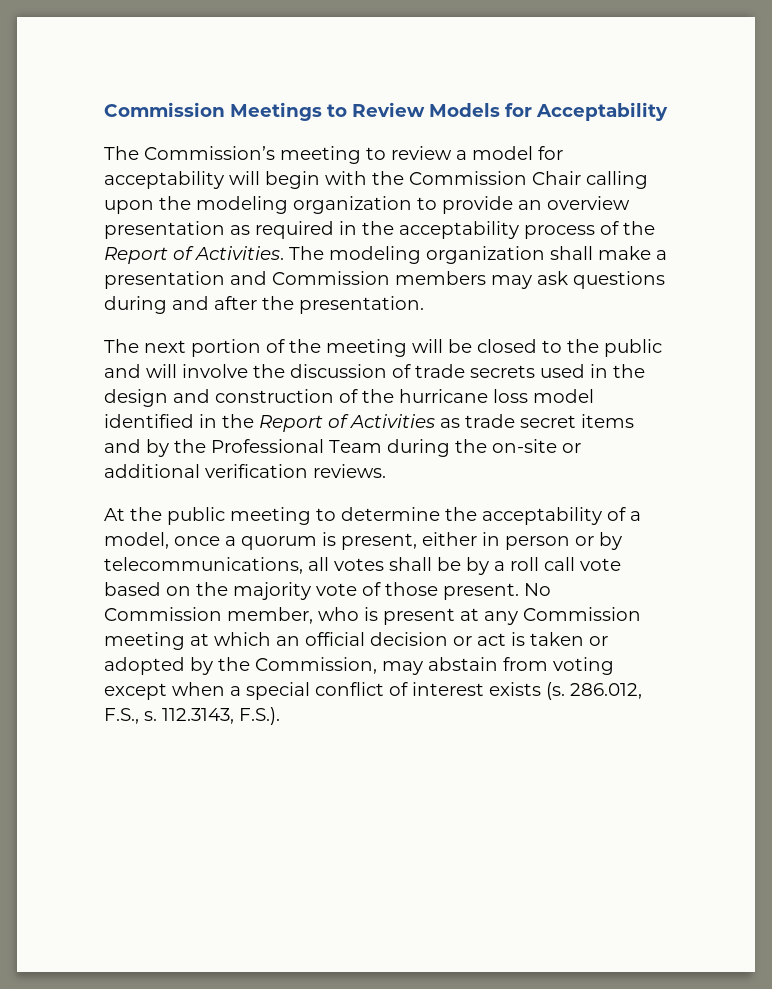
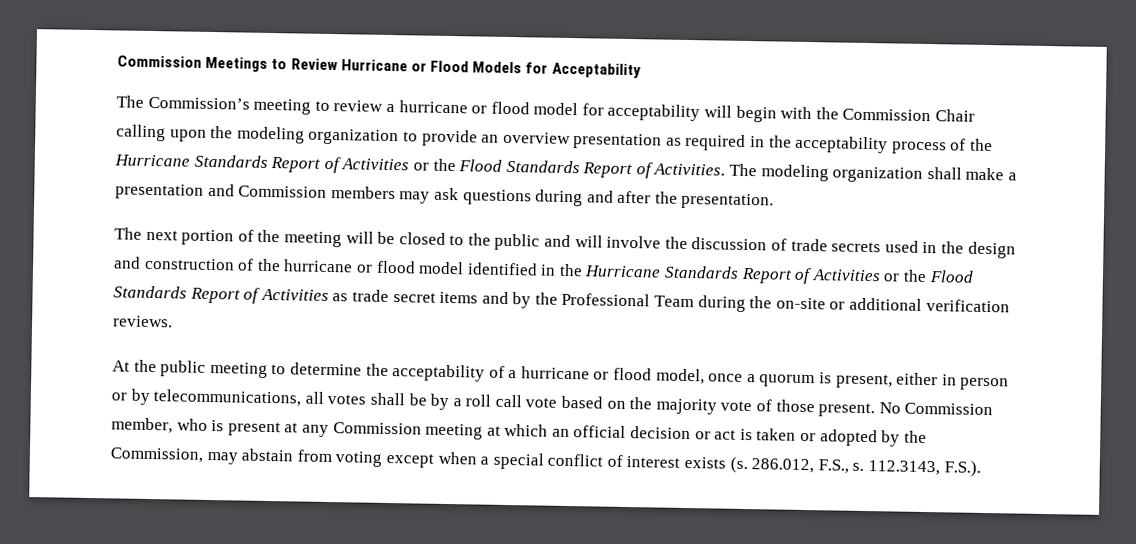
(425, 109) none -> [340,59,470,73] Hurricane or Flood
(467, 155) none -> [398,100,530,115] hurricane or flood
(655, 228) none -> [114,154,580,174] Hurricane Standards Report of Activities or the Flood Standards
[493,389,528,403] loss -> [355,260,416,274] or flood
(254, 421) none -> [584,265,974,285] [113,285,187,299] Hurricane Standards Report of Activities or the Flood Standards
(641, 516) none -> [520,366,653,381] hurricane or flood

